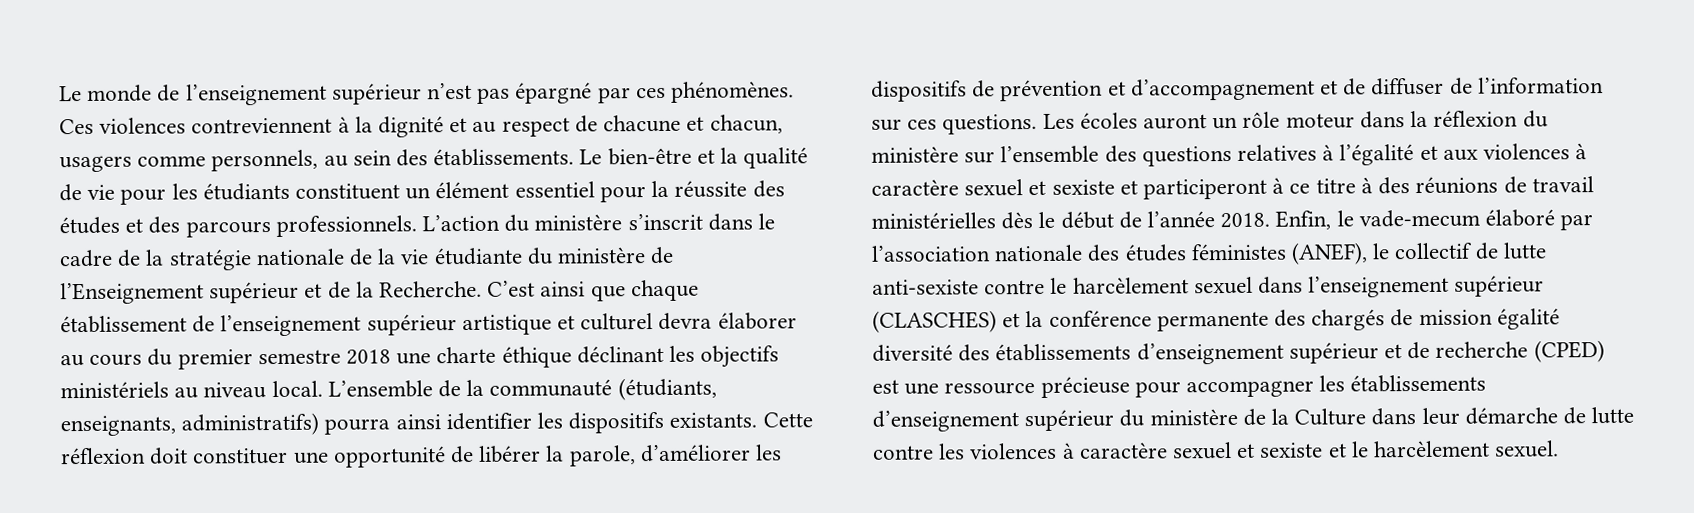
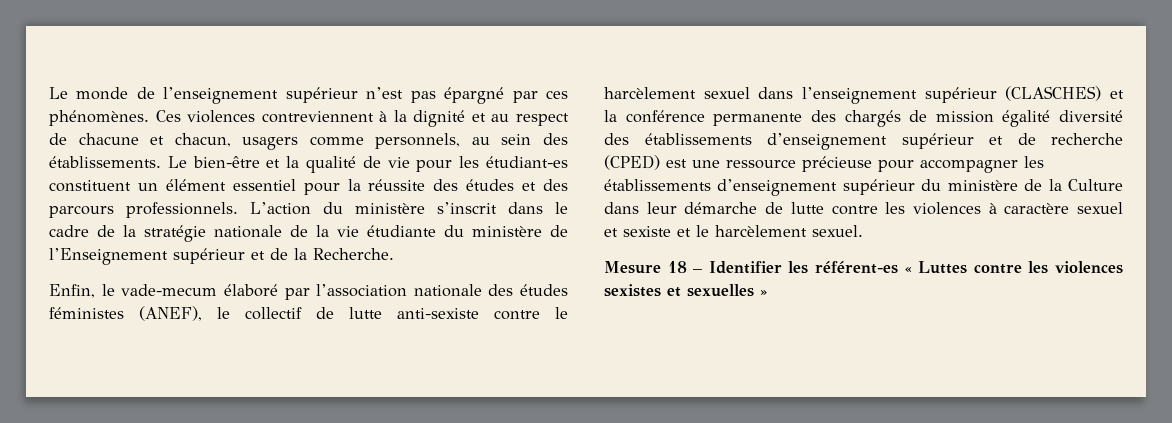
[202,182,290,201] étudiants -> [486,156,569,168] étudiant-es
[487,279,699,302] [60,312,797,337] [60,345,780,370] [60,377,717,401] [60,411,813,437] [60,444,783,468] [871,77,1604,102] [871,110,1548,135] [871,143,1588,167] [871,176,1594,200] [871,211,1271,230] C’est ainsi que chaque établissement de l’enseignement supérieur artistique et culturel devra élaborer au cours du premier semestre 2018 une charte éthique déclinant les objectifs ministériels au niveau local. L’ensemble de la communauté (étudiants, enseignants, administratifs) pourra ainsi identifier les dispositifs existants. Cette réflexion doit constituer une opportunité de libérer la parole, d’améliorer les dispositifs de prévention et d’accompagnement et de diffuser de l’information sur ces questions. Les écoles auront un rôle moteur dans la réflexion du ministère sur l’ensemble des questions relatives à l’égalité et aux violences à caractère sexuel et sexiste et participeront à ce titre à des réunions de travail ministérielles dès le début de l’année 2018. -> (394, 254) //
(1560, 449) none -> [604,261,1123,274] [604,284,767,297] // Mesure 18 – Identifier les référent-es « Luttes contre les violences sexistes et sexuelles »

